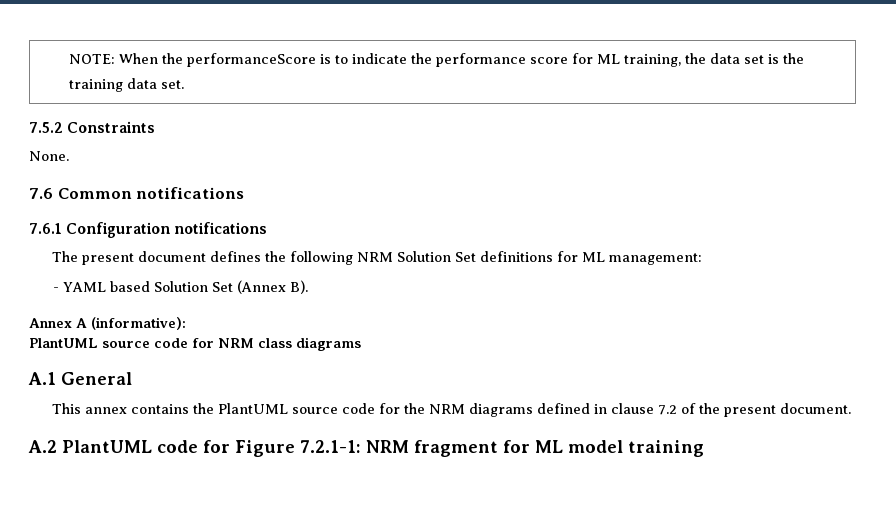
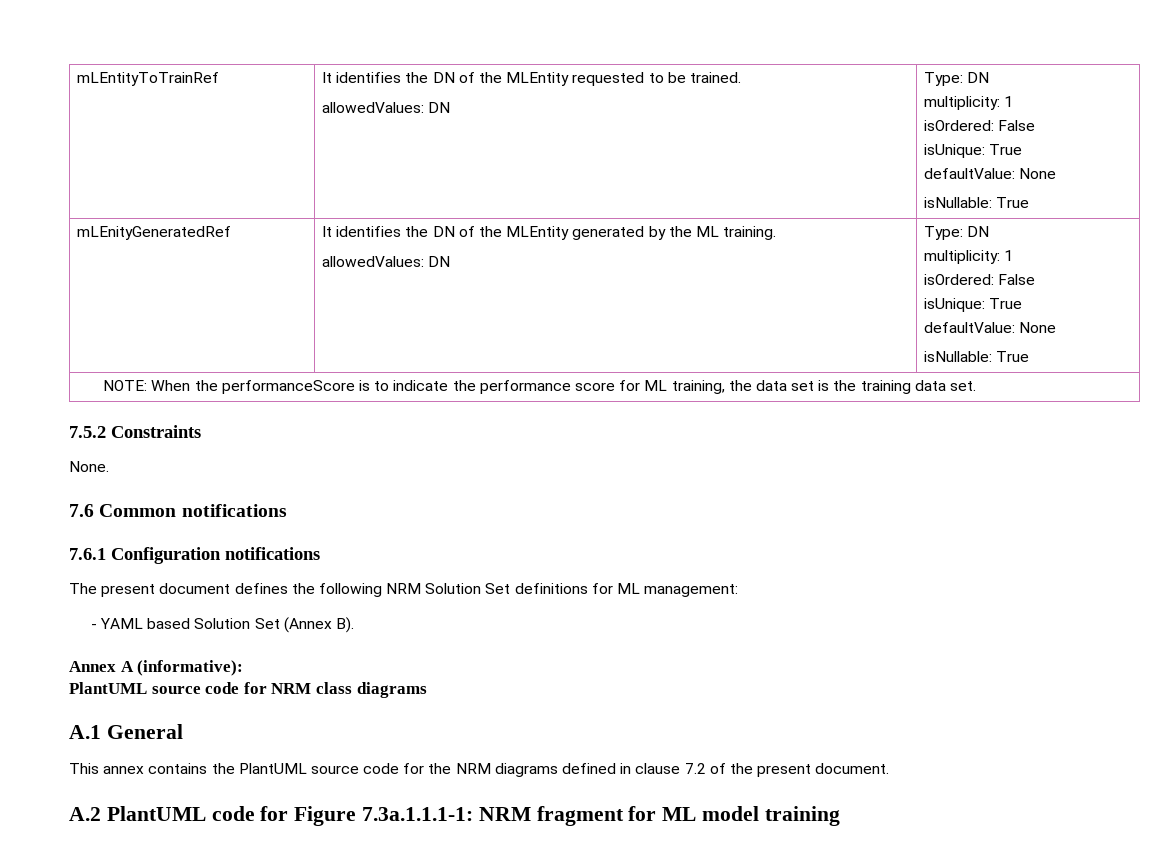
(68, 59) none -> [77,72,220,86] [322,72,741,86] [322,102,451,113] [924,72,990,86] [924,96,1014,110] [924,120,1036,131] [924,144,1023,158] [924,168,1057,179] [924,197,1030,208] [77,226,232,240] [322,226,777,240] [322,256,451,267] [924,226,990,240] [924,250,1014,264] [924,274,1036,285] [924,298,1023,312] [924,322,1057,333] [924,351,1030,362] mLEntityToTrainRef | It identifies the DN of the MLEntity requested to be trained. // allowedValues: DN | Type: DN // multiplicity: 1 // isOrdered: False // isUnique: True // defaultValue: None // isNullable: True // mLEnityGeneratedRef | It identifies the DN of the MLEntity generated by the ML training. // allowedValues: DN | Type: DN // multiplicity: 1 // isOrdered: False // isUnique: True // defaultValue: None // isNullable: True //
[300,440,361,453] 7.2.1-1: -> [362,807,474,821] 7.3a.1.1.1-1:

